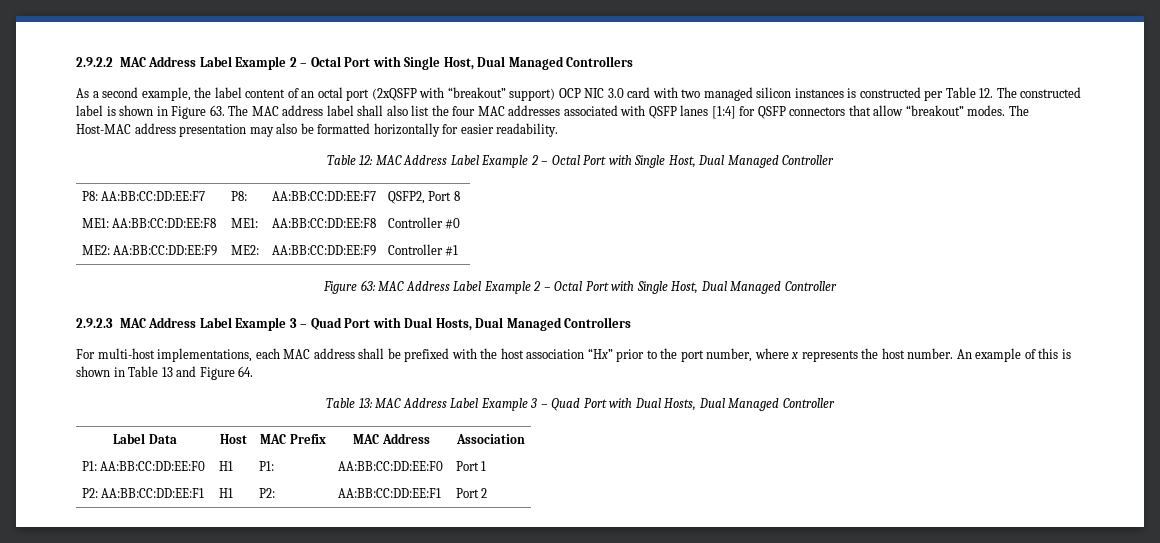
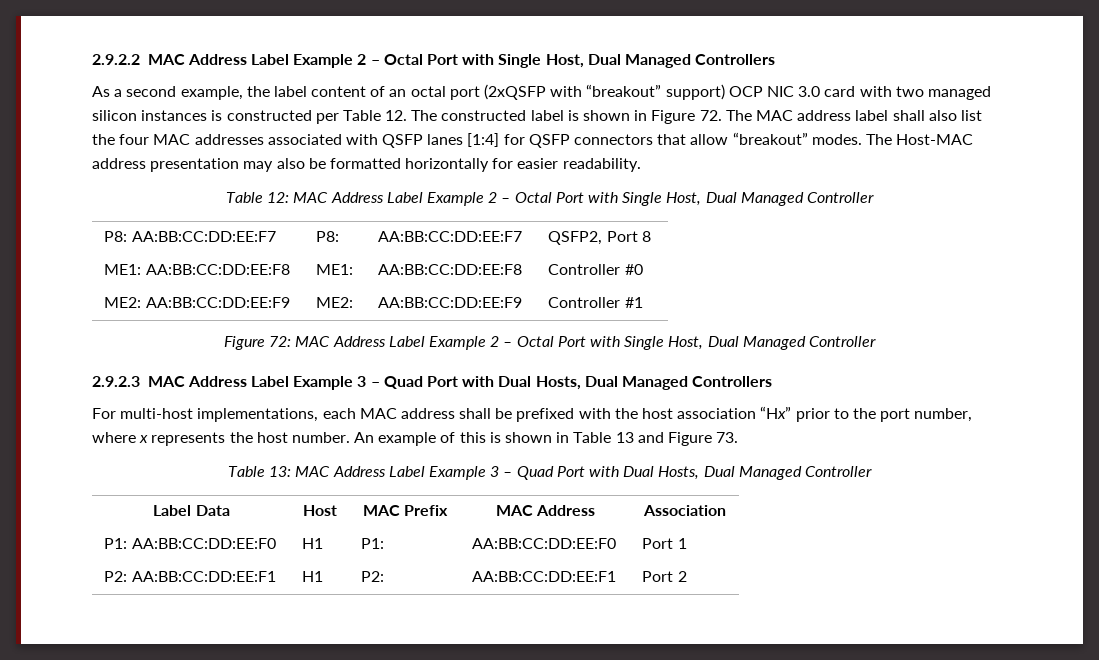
[209,105,225,116] 63. -> [699,110,722,121] 72.
[360,280,376,291] 63: -> [269,336,292,347] 72:
[238,366,254,377] 64. -> [716,432,739,443] 73.

